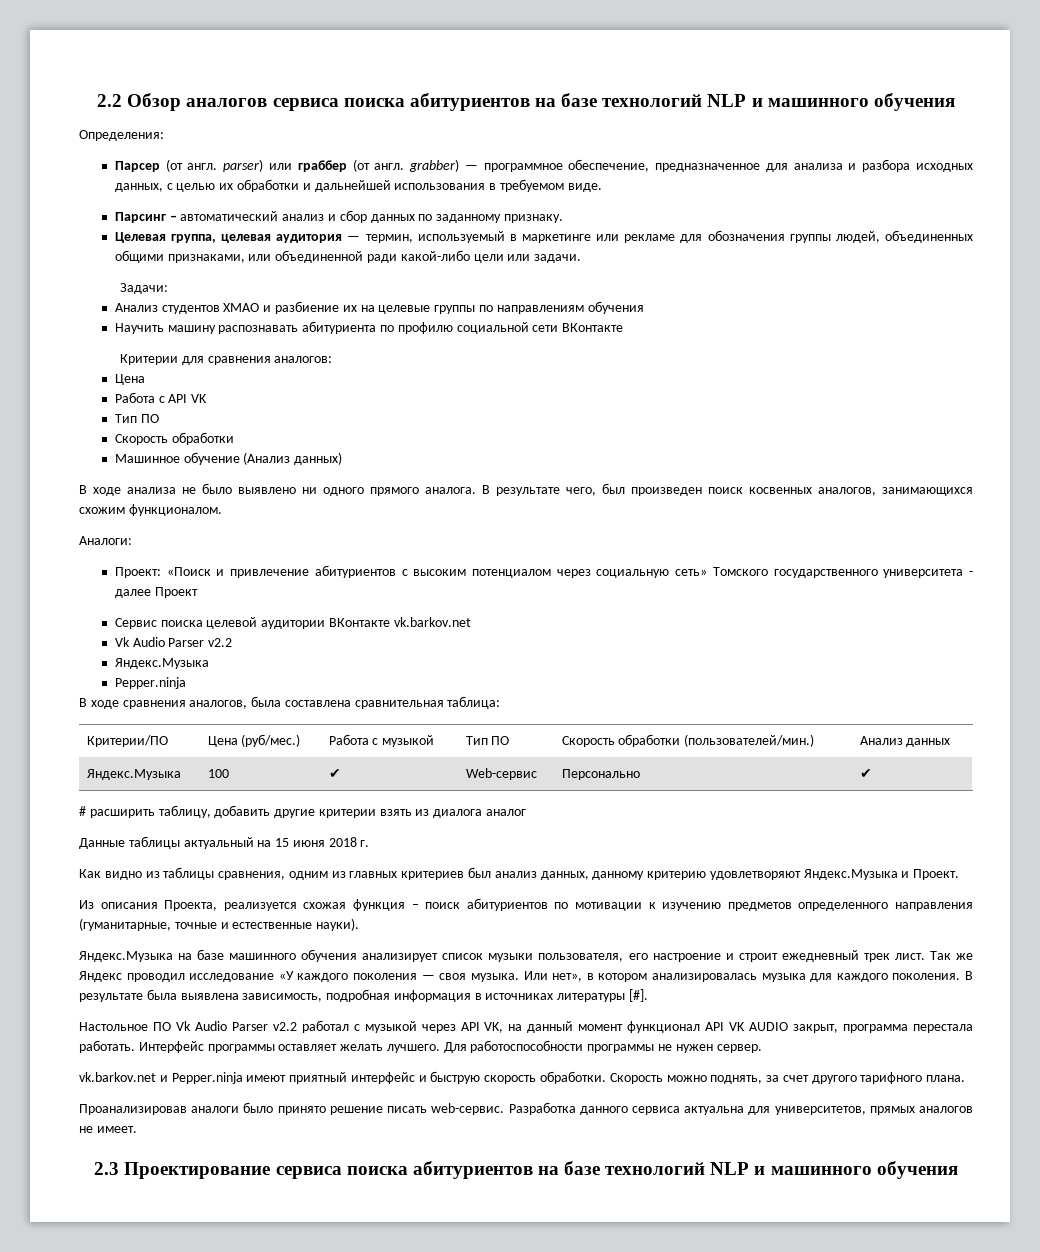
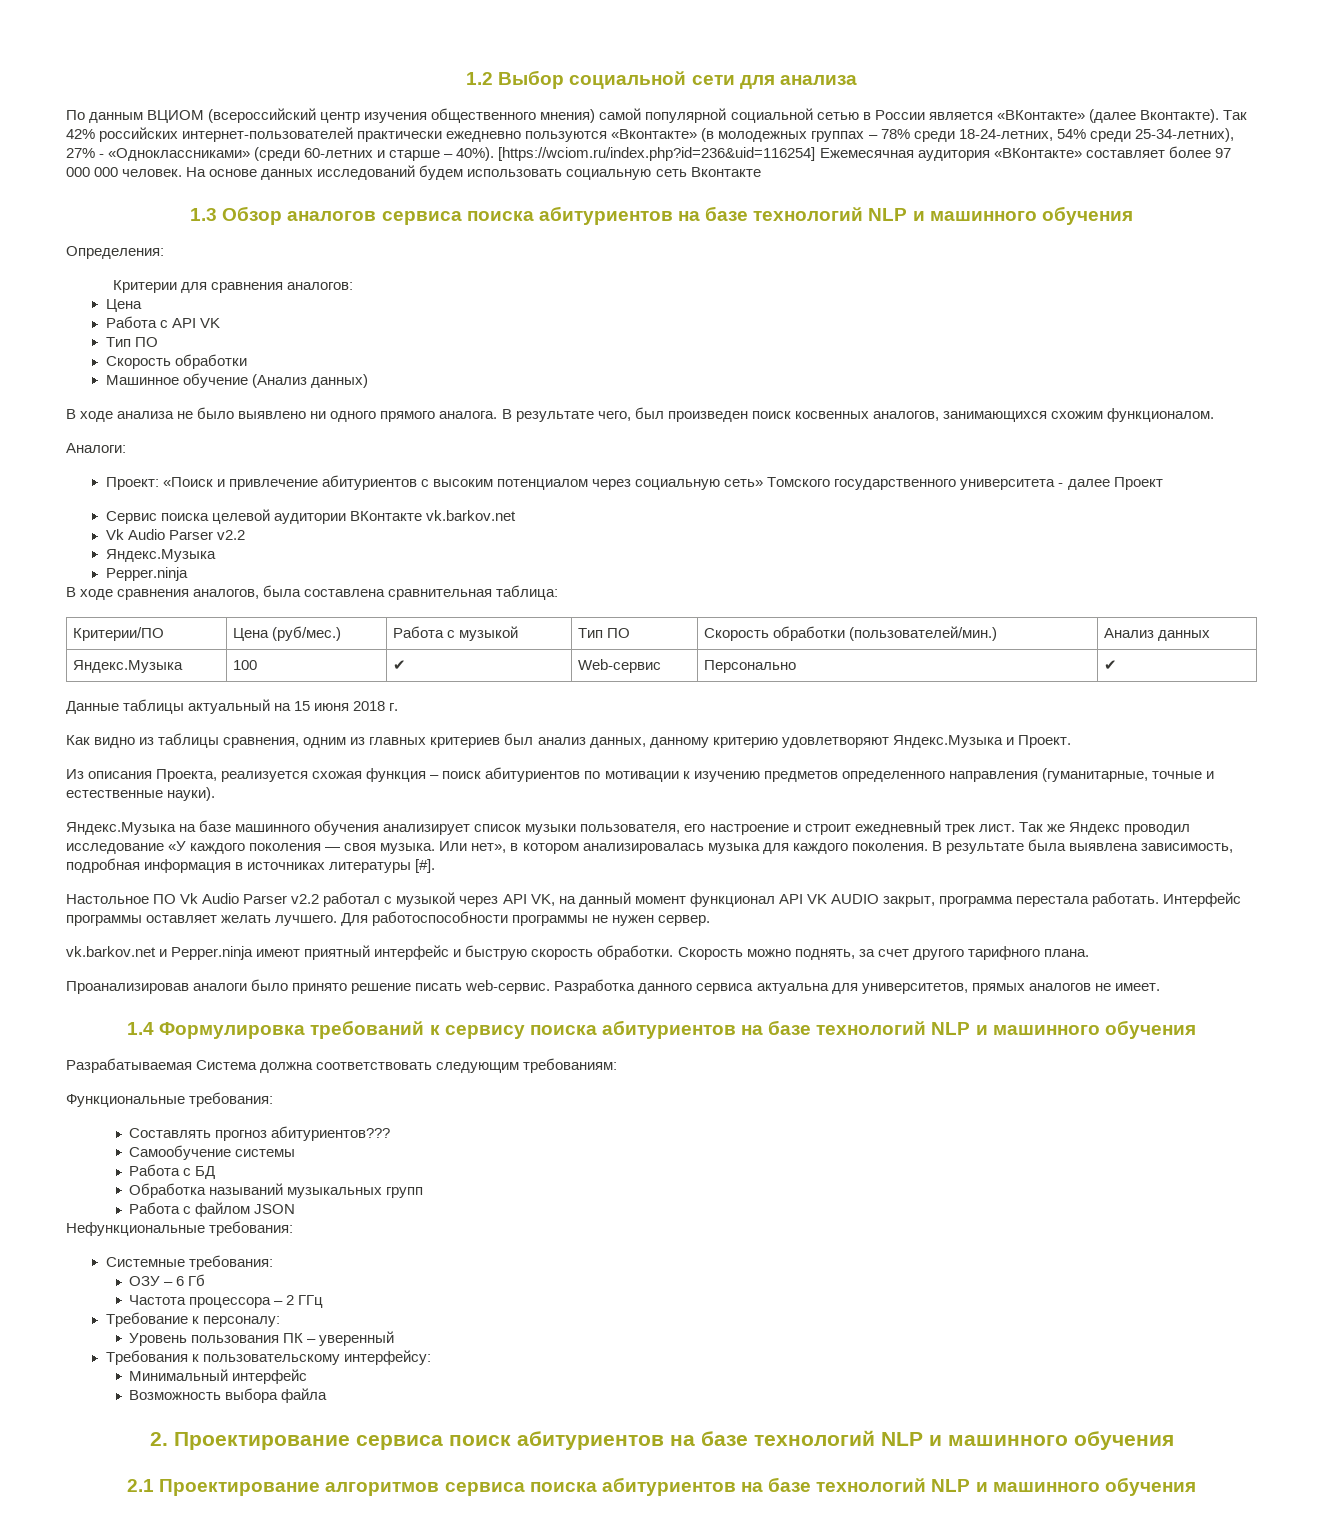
[97,94,123,107] 2.2 -> [466,70,857,89] [66,108,1247,123] [66,127,1234,142] [66,146,1231,161] [66,165,761,180] [190,208,218,221] 1.2 Выбор социальной сети для анализа // По данным ВЦИОМ (всероссийский центр изучения общественного мнения) самой популярной социальной сетью в России является «ВКонтакте» (далее Вконтакте). Так 42% российских интернет-пользователей практически ежедневно пользуются «Вконтакте» (в молодежных группах – 78% среди 18-24-летних, 54% среди 25-34-летних), 27% - «Одноклассниками» (среди 60-летних и старше – 40%). [https://wciom.ru/index.php?id=236&uid=116254] Ежемесячная аудитория «ВКонтакте» составляет более 97 000 000 человек. На основе данных исследований будем использовать социальную сеть Вконтакте // 1.3
[114,159,974,172] [114,179,602,192] [114,210,563,223] [114,230,974,243] [114,250,582,263] [120,283,169,294] [114,301,644,314] [114,321,624,334] // Парсер (от англ. parser) или граббер (от англ. grabber) — программное обеспечение, предназначенное для анализа и разбора исходных данных, с целью их обработки и дальнейшей использования в требуемом виде. // Парсинг – автоматический анализ и сбор данных по заданному признаку. // Целевая группа, целевая аудитория — термин, используемый в маркетинге или рекламе для обозначения группы людей, объединенных общими признаками, или объединенной ради какой-либо цели или задачи. // Задачи: // Анализ студентов ХМАО и разбиение их на целевые группы по направлениям обучения // Научить машину распознавать абитуриента по профилю социальной сети ВКонтакте -> (164, 252) none
[79,805,527,818] // # расширить таблицу, добавить другие критерии взять из диалога аналог -> (1118, 665) none
[94,1162,271,1179] 2.3 Проектирование -> [127,1020,1196,1039] [66,1058,618,1073] [66,1092,274,1107] [129,1126,391,1141] [129,1145,296,1160] [129,1164,216,1179] [129,1183,424,1198] [129,1202,296,1217] [66,1221,294,1236] [105,1255,273,1270] [129,1274,206,1286] [129,1295,324,1308] [105,1312,280,1327] [129,1331,395,1346] [105,1350,431,1365] [129,1369,308,1384] [129,1388,328,1403] [149,1430,1174,1450] [127,1479,440,1496] 1.4 Формулировка требований к сервису поиска абитуриентов на базе технологий NLP и машинного обучения // Разрабатываемая Система должна соответствовать следующим требованиям: // Функциональные требования: // Составлять прогноз абитуриентов??? // Самообучение системы // Работа с БД // Обработка называний музыкальных групп // Работа с файлом JSON // Нефункциональные требования: // Системные требования: // ОЗУ – 6 Гб // Частота процессора – 2 ГГц // Требование к персоналу: // Уровень пользования ПК – уверенный // Требования к пользовательскому интерфейсу: // Минимальный интерфейс // Возможность выбора файла // 2. Проектирование сервиса поиск абитуриентов на базе технологий NLP и машинного обучения // 2.1 Проектирование алгоритмов

